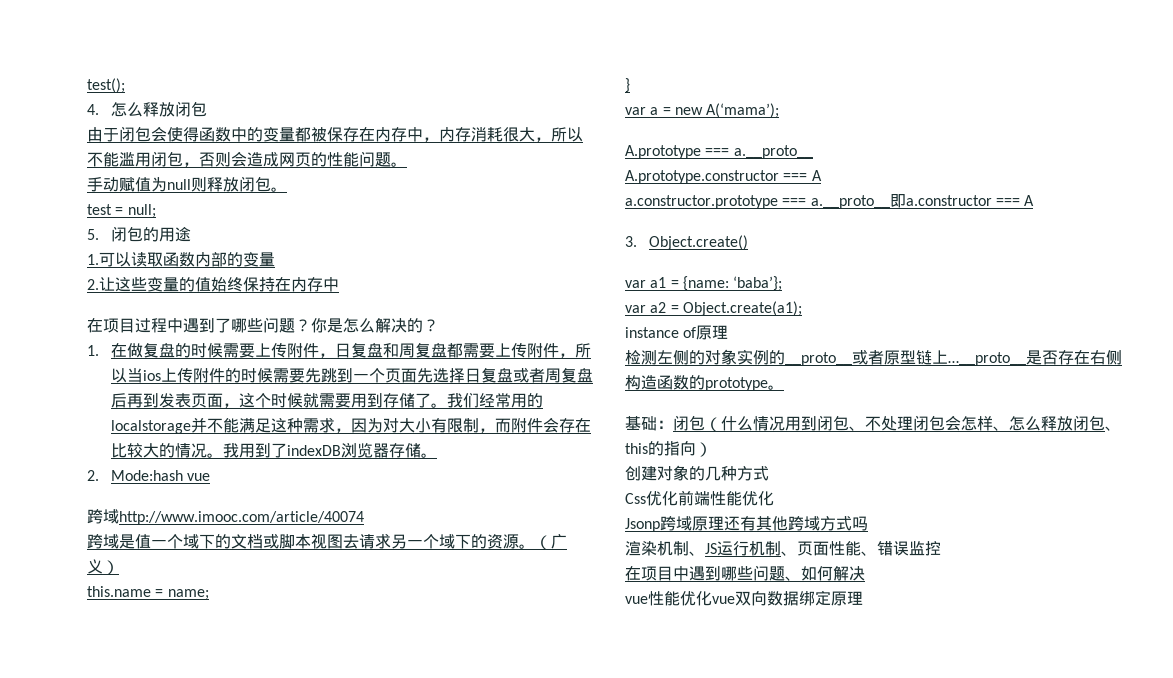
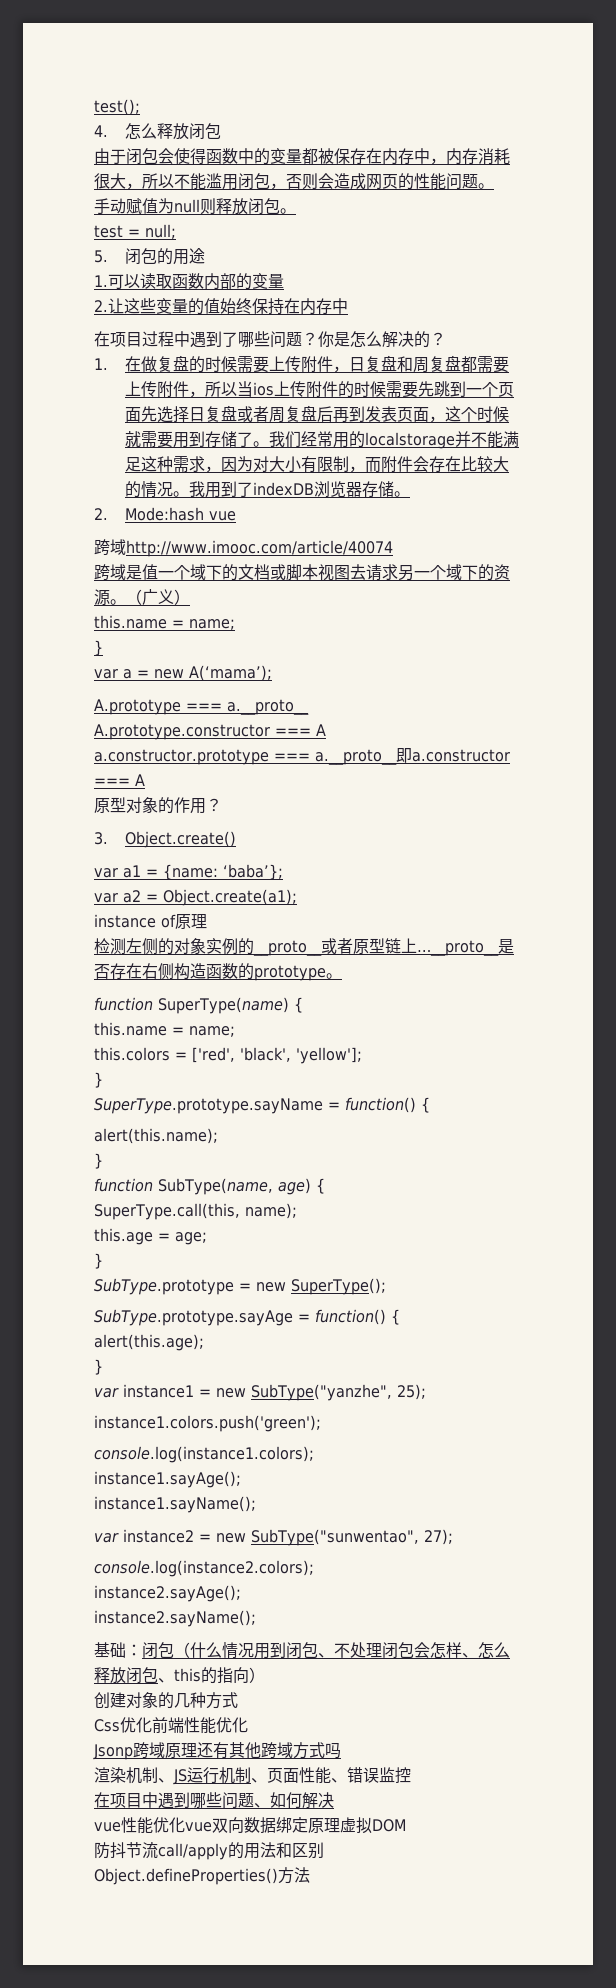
(1035, 200) none -> [94,797,222,814] // 原型对象的作用？
(784, 387) none -> [94,997,303,1014] [94,1022,235,1037] [94,1047,362,1064] [94,1072,103,1088] [94,1097,430,1114] [94,1128,218,1144] [94,1153,103,1169] [94,1178,325,1195] [94,1203,297,1220] [94,1228,207,1245] [94,1253,103,1269] [94,1278,386,1295] [94,1309,400,1326] [94,1334,204,1351] [94,1359,103,1375] [94,1384,426,1401] [94,1415,321,1432] [94,1446,314,1463] [94,1471,241,1488] [94,1496,256,1513] [94,1529,453,1546] [94,1560,314,1577] [94,1585,241,1602] [94,1610,256,1627] // function SuperType(name) { // this.name = name; // this.colors = ['red', 'black', 'yellow']; // } // SuperType.prototype.sayName = function() { // alert(this.name); // } // function SubType(name, age) { // SuperType.call(this, name); // this.age = age; // } // SubType.prototype = new SuperType(); // SubType.prototype.sayAge = function() { // alert(this.age); // } // var instance1 = new SubType("yanzhe", 25); // instance1.colors.push('green'); // console.log(instance1.colors); // instance1.sayAge(); // instance1.sayName(); // var instance2 = new SubType("sunwentao", 27); // console.log(instance2.colors); // instance2.sayAge(); // instance2.sayName();
(863, 598) none -> [340,1817,406,1834] [94,1842,324,1860] [94,1867,310,1885] 虚拟DOM // 防抖节流call/apply的用法和区别 // Object.defineProperties()方法

